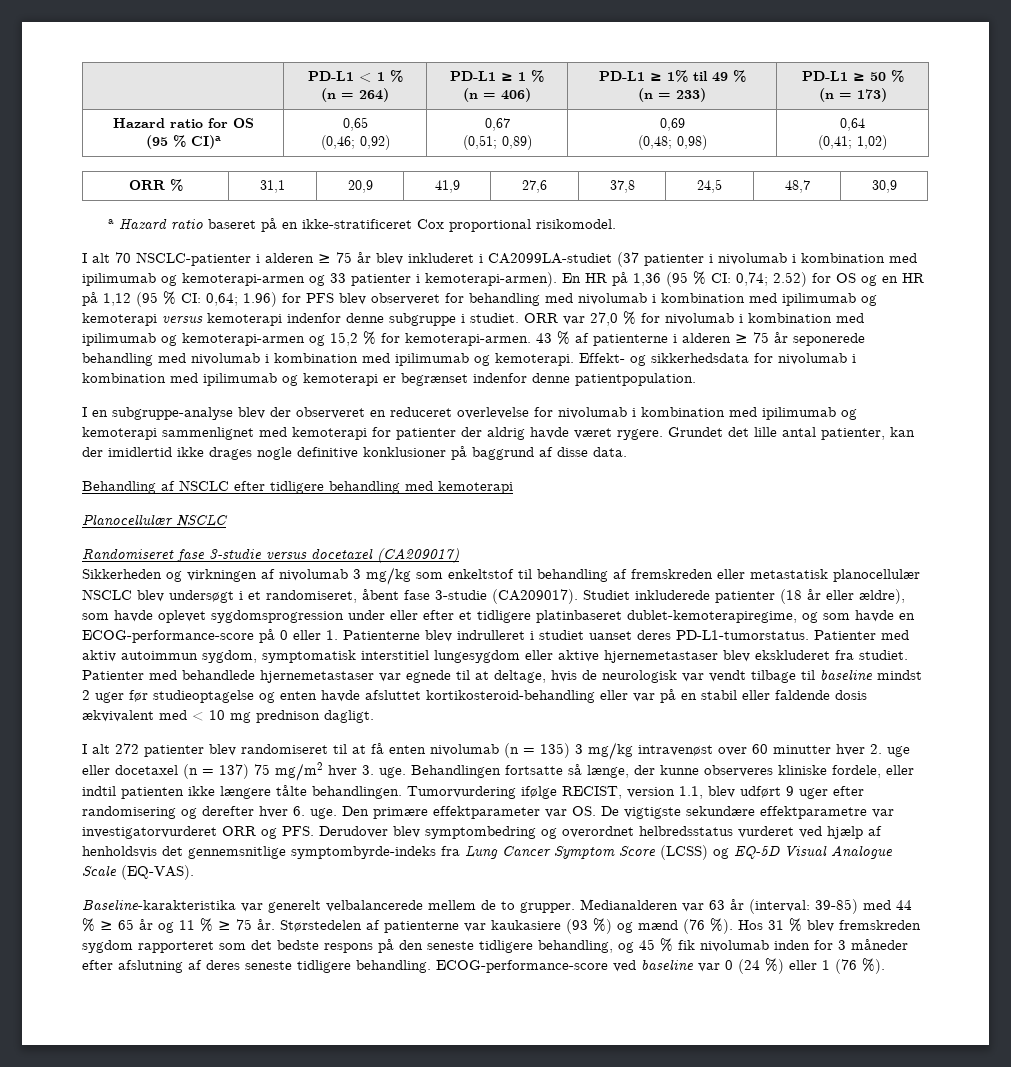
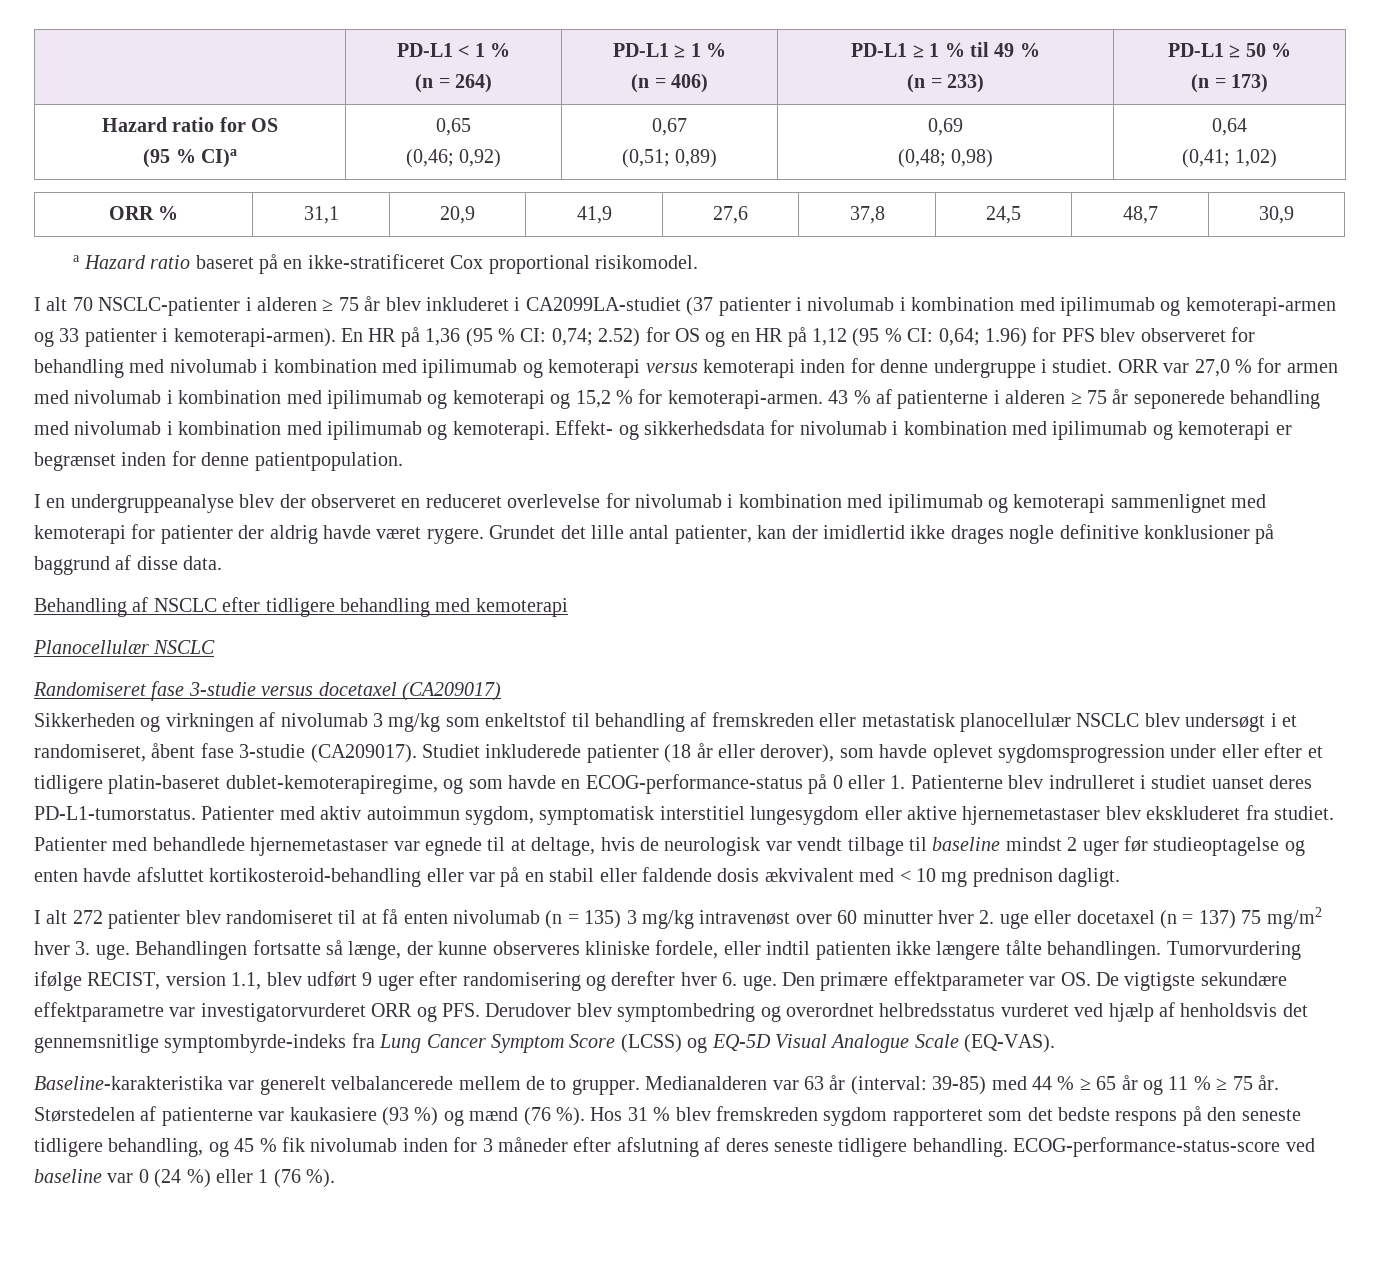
[666,70,688,82] 1% -> [929,43,965,57] 1 %
[287,313,456,326] indenfor denne subgruppe -> [800,358,1036,378] inden for denne undergruppe
[665,313,864,325] [82,333,305,346] nivolumab i kombination med ipilimumab og kemoterapi-armen -> [1286,363,1338,373] [34,390,545,409] armen med nivolumab i kombination med ipilimumab og kemoterapi
[473,373,527,383] indenfor -> [121,451,196,466] inden for
[112,407,233,420] subgruppe-analyse -> [70,494,234,513] undergruppeanalyse
[859,589,905,604] ældre), -> [760,744,835,763] derover),
[536,610,622,623] platinbaseret -> [108,775,221,794] platin-baseret
[82,630,254,643] ECOG-performance-score -> [585,774,803,794] ECOG-performance-status
[436,960,608,973] ECOG-performance-score -> [1013,1137,1281,1157] ECOG-performance-status-score

